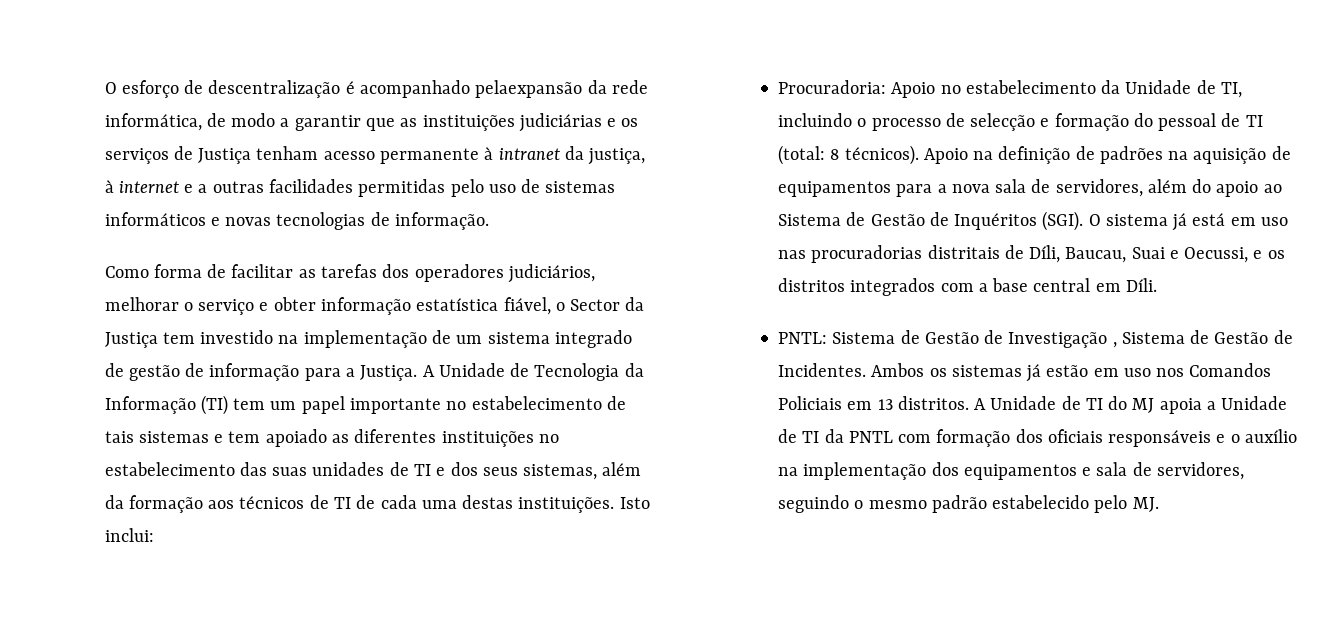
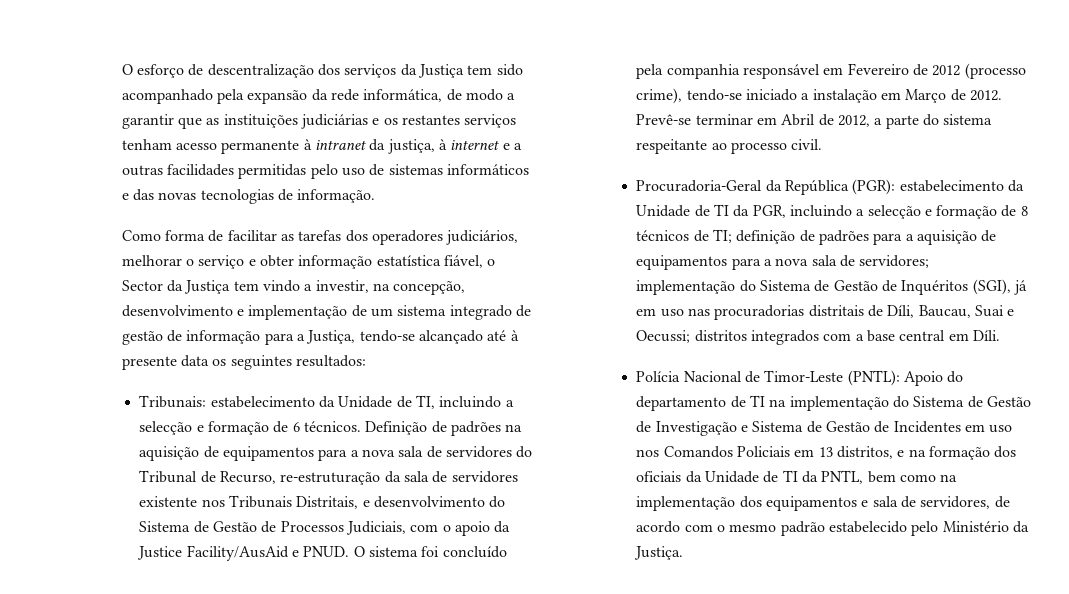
[345,80,583,98] é acompanhado pelaexpansão -> [317,64,523,78] [121,89,308,104] dos serviços da Justiça tem sido acompanhado pela expansão
[104,146,252,164] serviços de Justiça -> [401,114,517,128] restantes serviços
(220, 221) none -> [132,189,154,201] das
[200,330,299,344] investido na -> [262,280,466,295] [121,305,244,317] vindo a investir, na concepção, desenvolvimento e
[360,363,644,381] [104,395,626,415] [104,429,559,447] [104,462,642,480] [104,495,650,513] [104,528,154,542] [778,80,961,98] Justiça. A Unidade de Tecnologia da Informação (TI) tem um papel importante no estabelecimento de tais sistemas e tem apoiado as diferentes instituições no estabelecimento das suas unidades de TI e dos seus sistemas, além da formação aos técnicos de TI de cada uma destas instituições. Isto inclui: // Procuradoria: Apoio no -> [306,330,519,344] [121,355,366,370] [139,395,207,408] Justiça, tendo-se alcançado até à presente data os seguintes resultados: // Tribunais:
[857,113,1263,131] [778,145,1071,165] o processo de selecção e formação do pessoal de TI (total: 8 técnicos). Apoio na definição -> [505,400,514,407] [139,421,428,435] a selecção e formação de 6 técnicos. Definição
[1055,179,1282,197] servidores, além do apoio ao -> [445,446,533,458] [139,470,518,485] [139,495,506,509] [139,521,511,536] [137,545,507,561] [636,63,1026,79] [636,88,1002,104] [636,114,993,129] [636,139,823,154] [636,179,1024,195] [636,204,1028,219] [636,229,997,245] [636,255,930,270] [636,280,756,295] servidores do Tribunal de Recurso, re-estruturação da sala de servidores existente nos Tribunais Distritais, e desenvolvimento do Sistema de Gestão de Processos Judiciais, com o apoio da Justice Facility/AusAid e PNUD. O sistema foi concluído pela companhia responsável em Fevereiro de 2012 (processo crime), tendo-se iniciado a instalação em Março de 2012. Prevê-se terminar em Abril de 2012, a parte do sistema respeitante ao processo civil. // Procuradoria-Geral da República (PGR): estabelecimento da Unidade de TI da PGR, incluindo a selecção e formação de 8 técnicos de TI; definição de padrões para a aquisição de equipamentos para a nova sala de servidores; implementação do
[1042,211,1226,231] (SGI). O sistema já está -> [972,279,1027,295] (SGI), já
[1184,247,1285,263] Oecussi, e os -> [636,330,691,343] Oecussi;
[778,332,828,344] PNTL: -> [636,370,964,386] [636,395,909,411] Polícia Nacional de Timor-Leste (PNTL): Apoio do departamento de TI na implementação do
[1112,330,1293,348] [778,363,1089,382] , Sistema de Gestão de Incidentes. Ambos os sistemas já estão -> [740,421,961,433] e Sistema de Gestão de Incidentes
[897,396,1288,414] [778,429,1298,447] distritos. A Unidade de TI do MJ apoia a Unidade de TI da PNTL com formação dos oficiais responsáveis e o auxílio -> [836,446,1017,460] [636,470,936,484] distritos, e na formação dos oficiais da Unidade de TI da PNTL, bem como
[778,495,850,513] seguindo -> [994,496,1010,508] [636,521,713,533] de acordo com
[1132,497,1159,512] MJ. -> [942,521,1029,533] [634,546,684,560] Ministério da Justiça.

